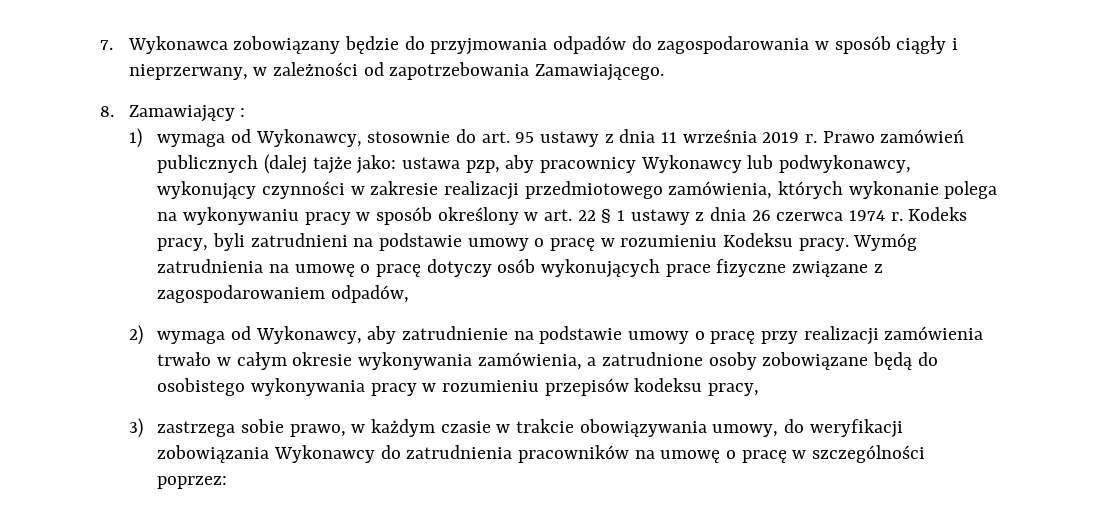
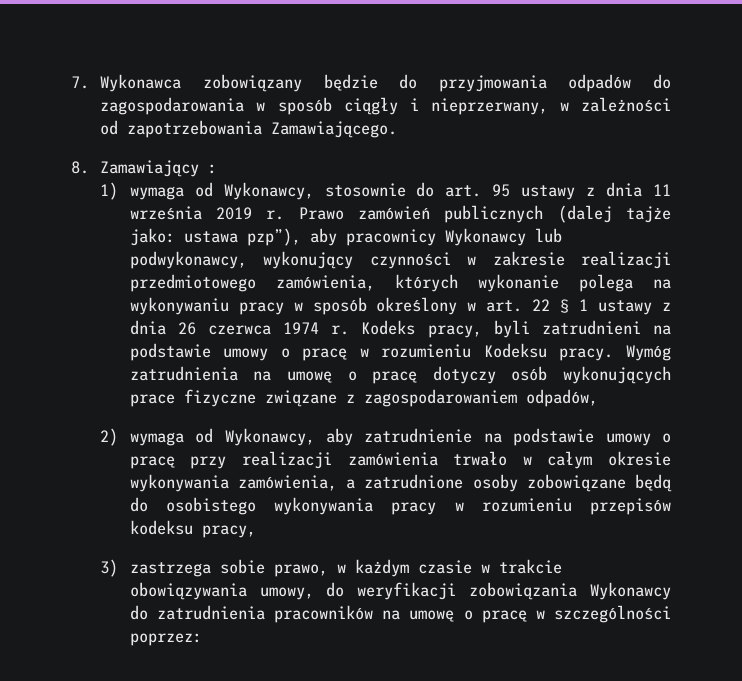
[465,160,500,173] pzp, -> [246,228,301,246] pzp”),

